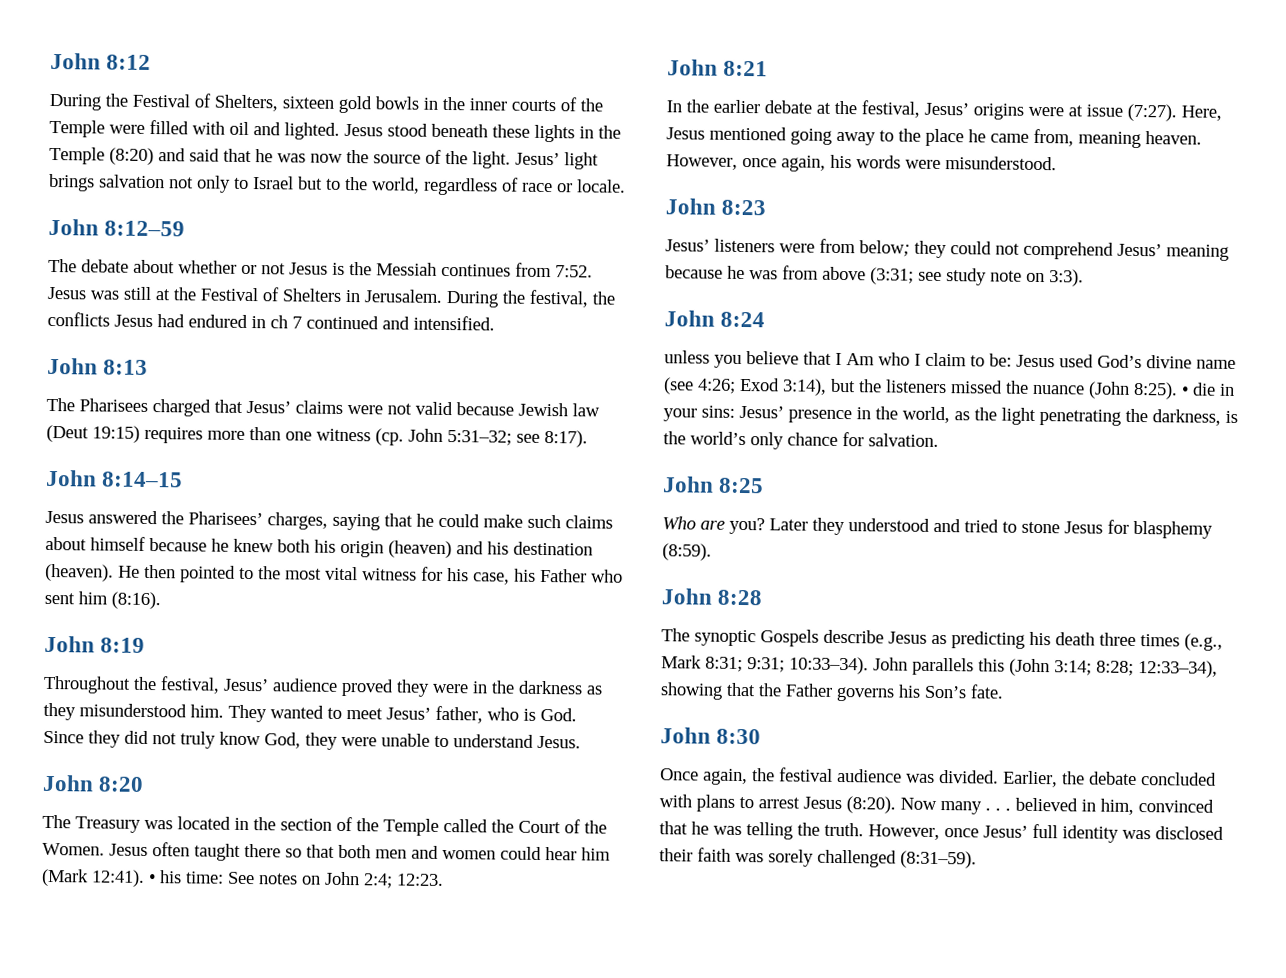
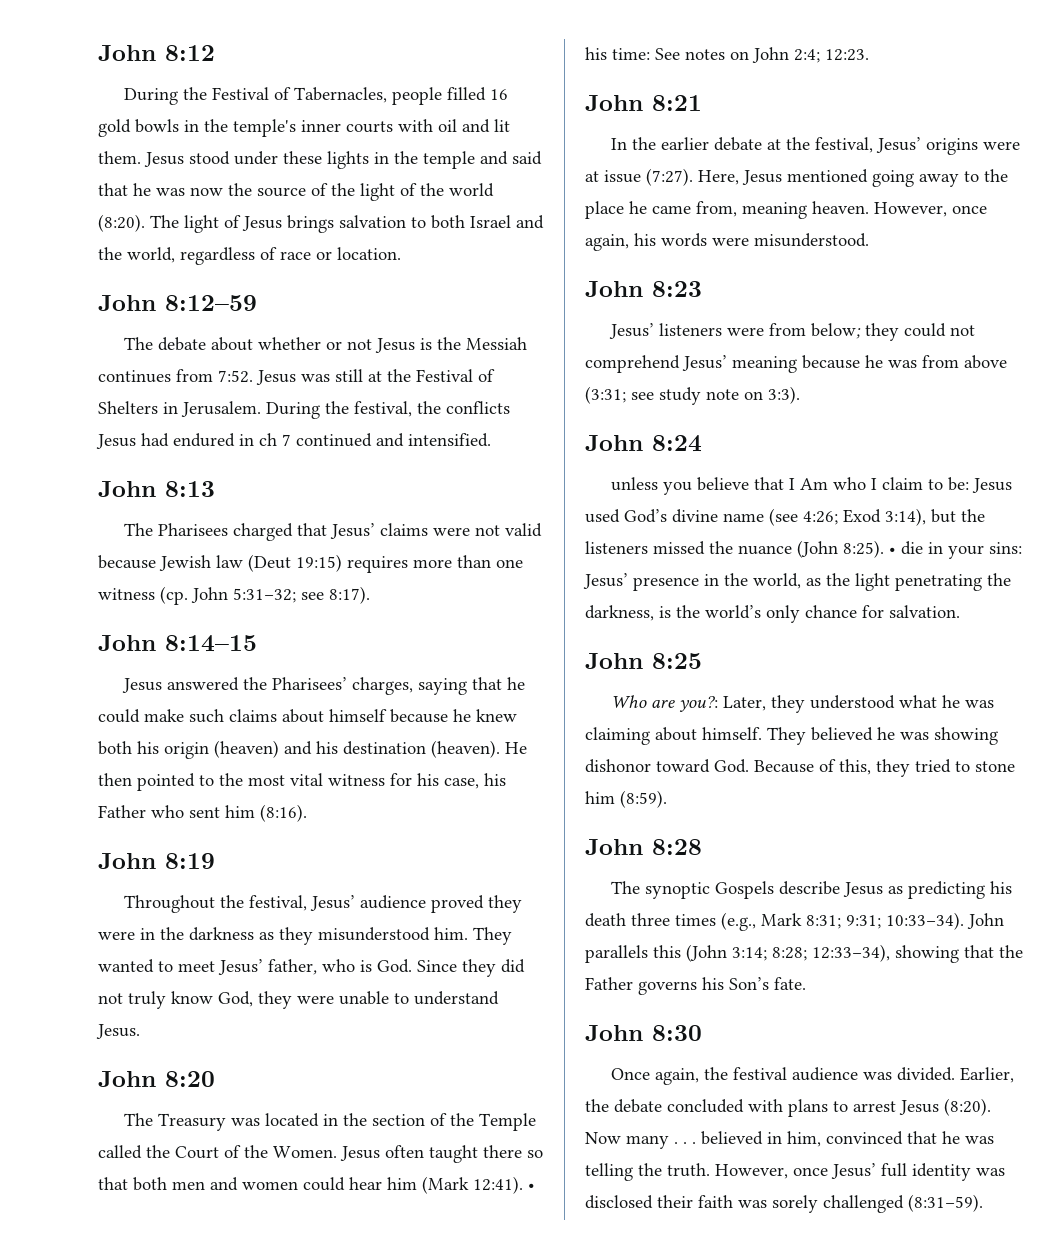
[214,94,334,112] Shelters, sixteen -> [293,87,508,105] Tabernacles, people filled 16
(465, 103) none -> [233,119,296,137] temple's
[560,97,603,112] [49,119,189,138] of the Temple were filled -> (393, 127) none
[284,122,340,140] lighted. -> [494,119,510,132] [98,151,141,164] lit them.
[431,123,488,138] beneath -> [234,151,278,165] under
[49,146,154,166] Temple (8:20) -> [423,151,475,169] temple
[472,151,599,170] [48,173,341,193] light. Jesus’ light brings salvation not only to Israel but to -> [360,183,494,201] [98,214,544,233] light of the world (8:20). The light of Jesus brings salvation to both Israel and
[576,179,626,193] locale. -> [337,247,401,260] location.
[729,517,1213,539] you? Later they understood and tried to stone Jesus for blasphemy -> [678,695,994,713] [585,727,998,745] [585,759,1015,777] [585,791,615,804] you?: Later, they understood what he was claiming about himself. They believed he was showing dishonor toward God. Because of this, they tried to stone him

